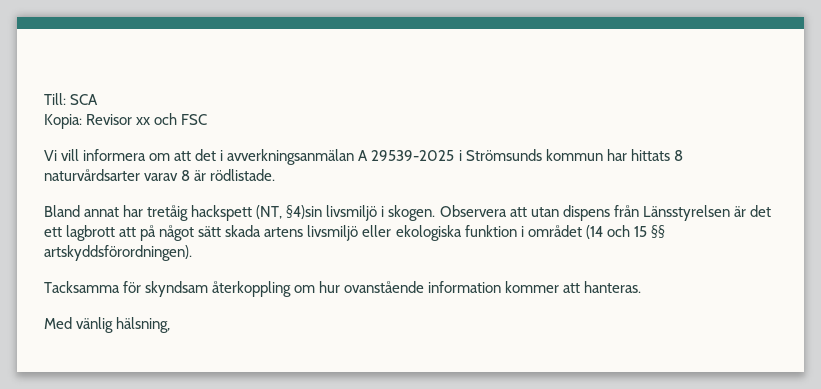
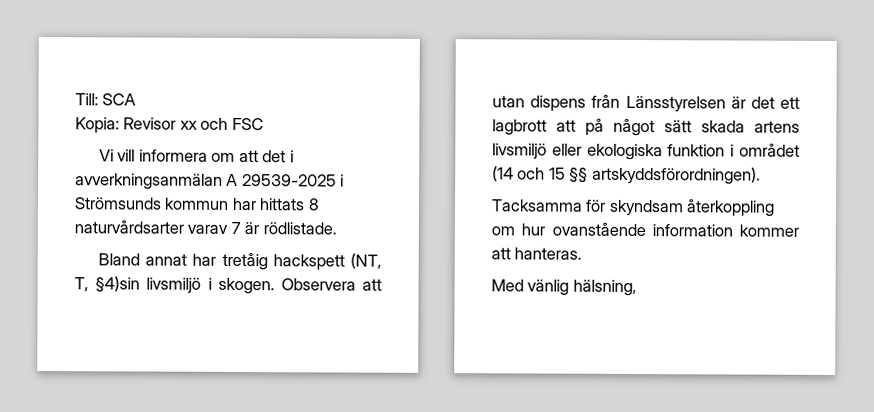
[181,170,191,181] 8 -> [230,221,241,235] 7
(283, 212) none -> [74,277,89,292] T,

